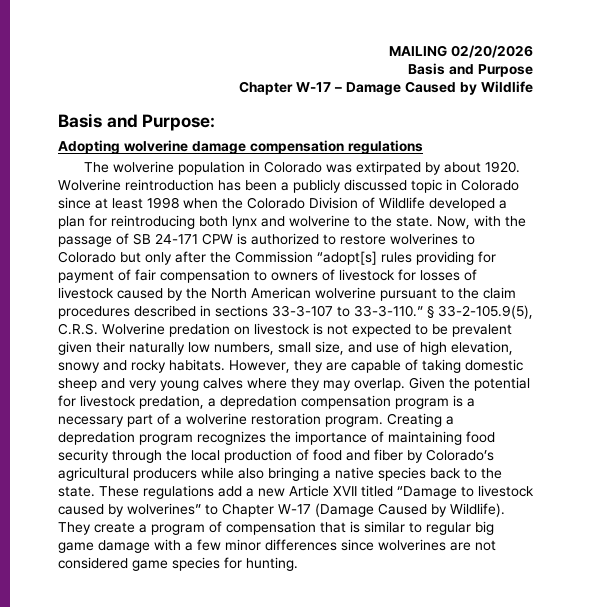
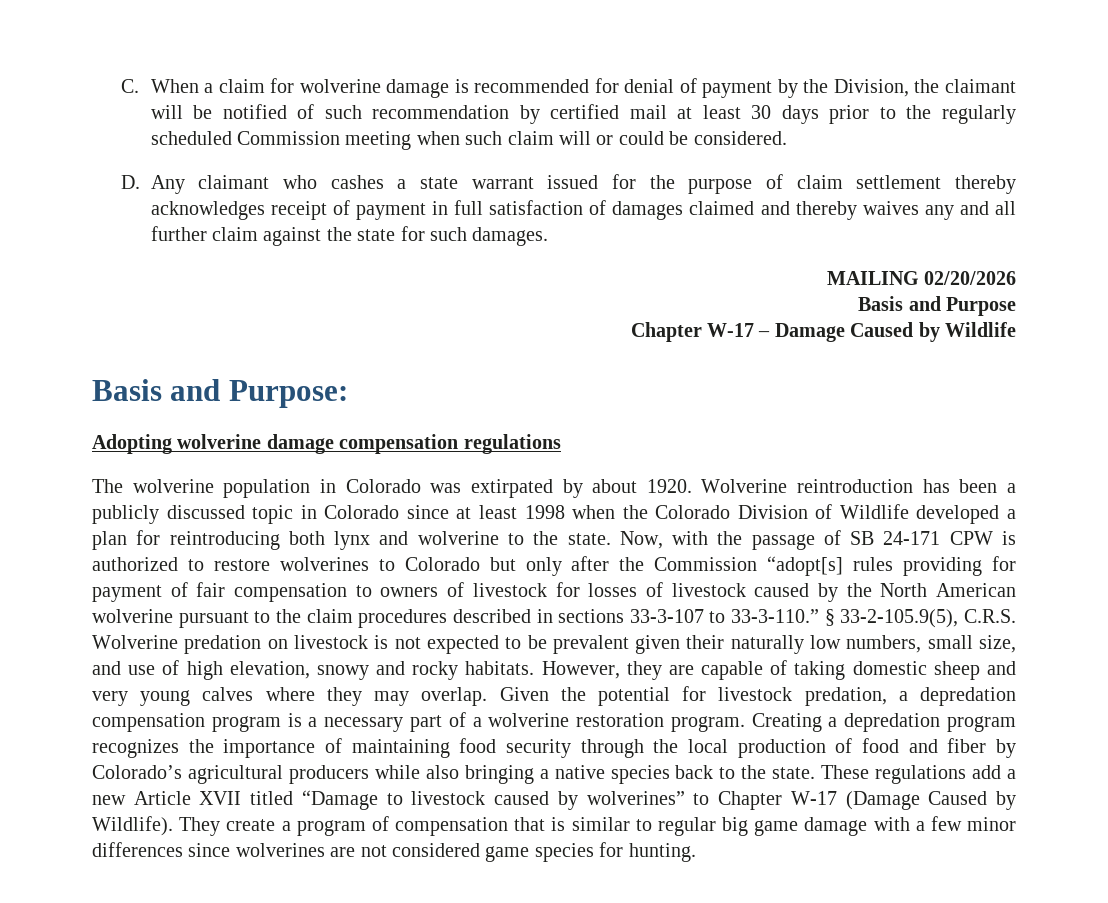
(389, 51) none -> [121,78,1016,98] [150,104,1016,124] [150,131,787,150] [121,174,1017,194] [150,200,1016,220] [150,226,549,246] C. When a claim for wolverine damage is recommended for denial of payment by the Division, the claimant will be notified of such recommendation by certified mail at least 30 days prior to the regularly scheduled Commission meeting when such claim will or could be considered. // D. Any claimant who cashes a state warrant issued for the purpose of claim settlement thereby acknowledges receipt of payment in full satisfaction of damages claimed and thereby waives any and all further claim against the state for such damages. //

